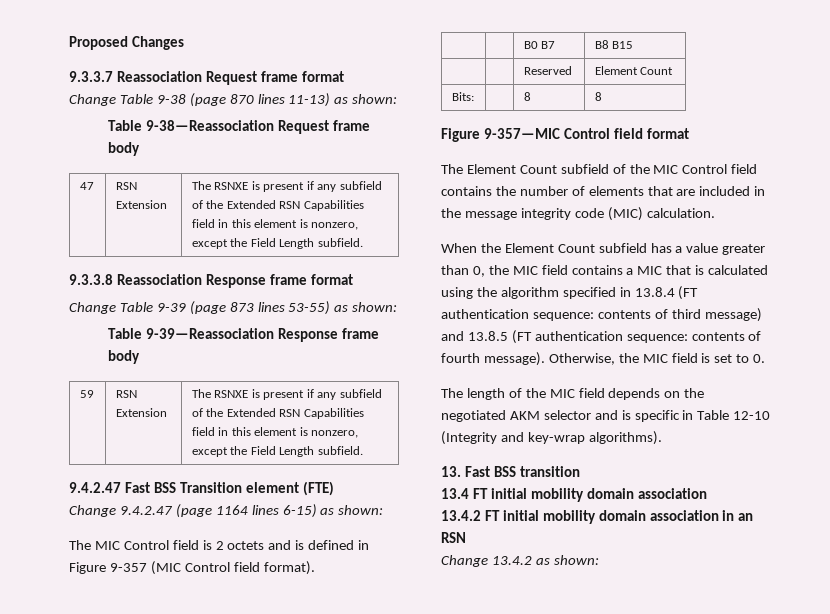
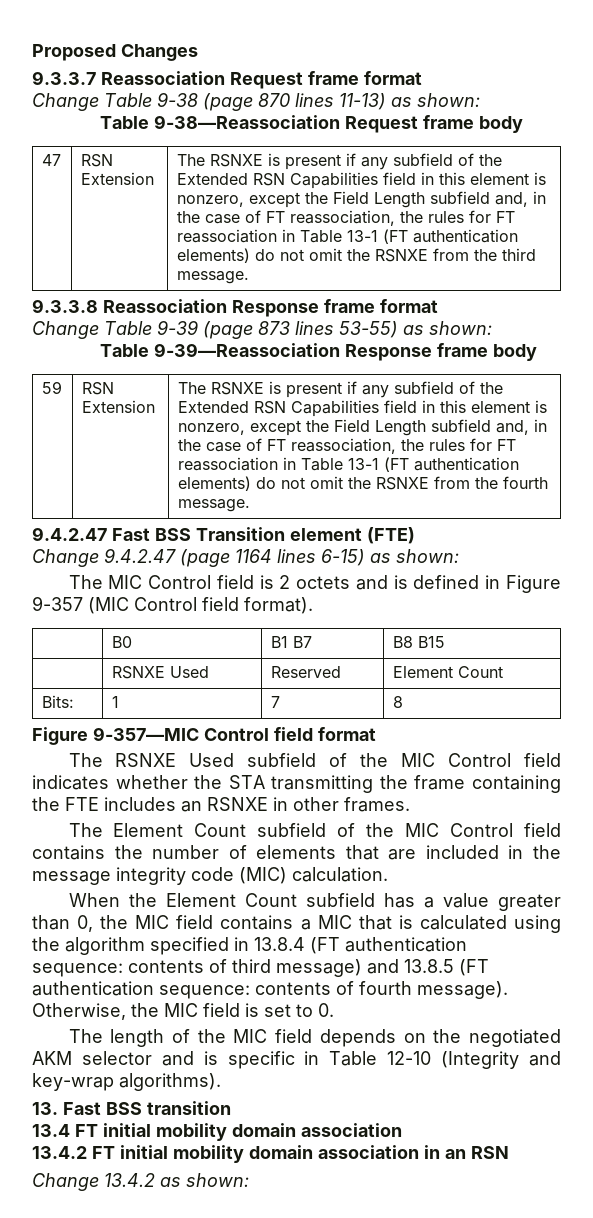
[317,238,363,247] subfield. -> [429,191,546,207] [176,210,515,226] [176,229,518,244] [176,248,536,263] [176,271,249,284] subfield and, in the case of FT reassociation, the rules for FT reassociation in Table 13-1 (FT authentication elements) do not omit the RSNXE from the third message.
[317,446,363,455] subfield. -> [430,419,547,435] [177,438,516,454] [177,457,519,472] [177,476,548,491] [177,499,250,512] subfield and, in the case of FT reassociation, the rules for FT reassociation in Table 13-1 (FT authentication elements) do not omit the RSNXE from the fourth message.
[523,41,538,49] | B0 -> [111,636,132,648] [270,636,288,648] B0 | B1
(634, 45) none -> [111,666,209,679] RSNXE Used
[523,92,531,101] | 8 -> [111,696,119,708] [270,696,280,708] 1 | 7
(689, 133) none -> [68,753,561,767] [32,775,561,793] [32,797,410,812] // The RSNXE Used subfield of the MIC Control field indicates whether the STA transmitting the frame containing the FTE includes an RSNXE in other frames.

